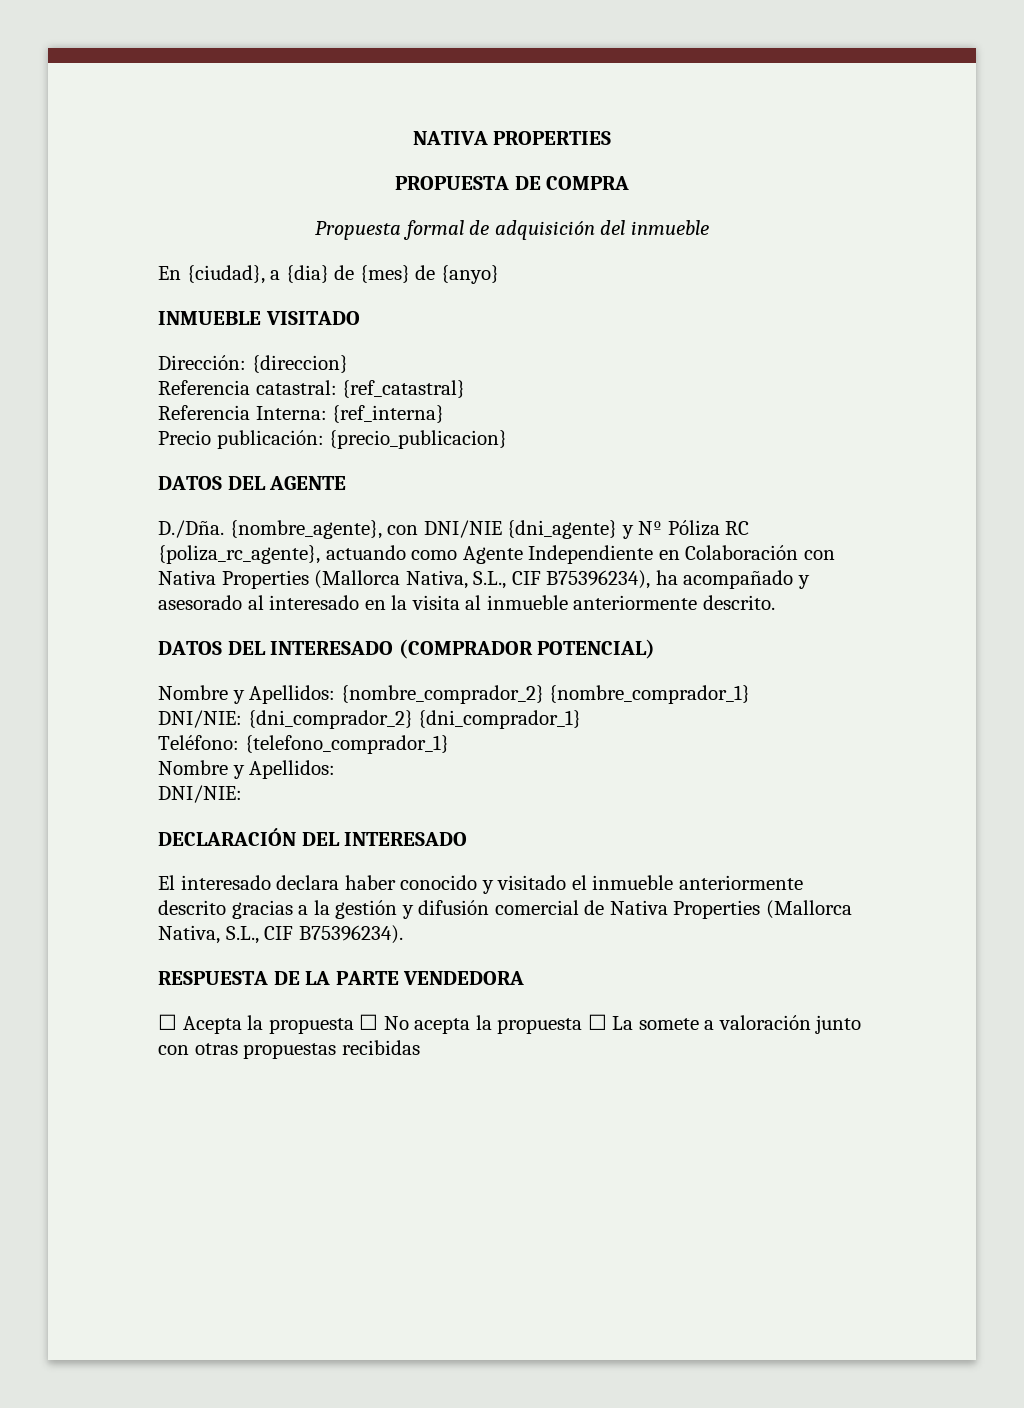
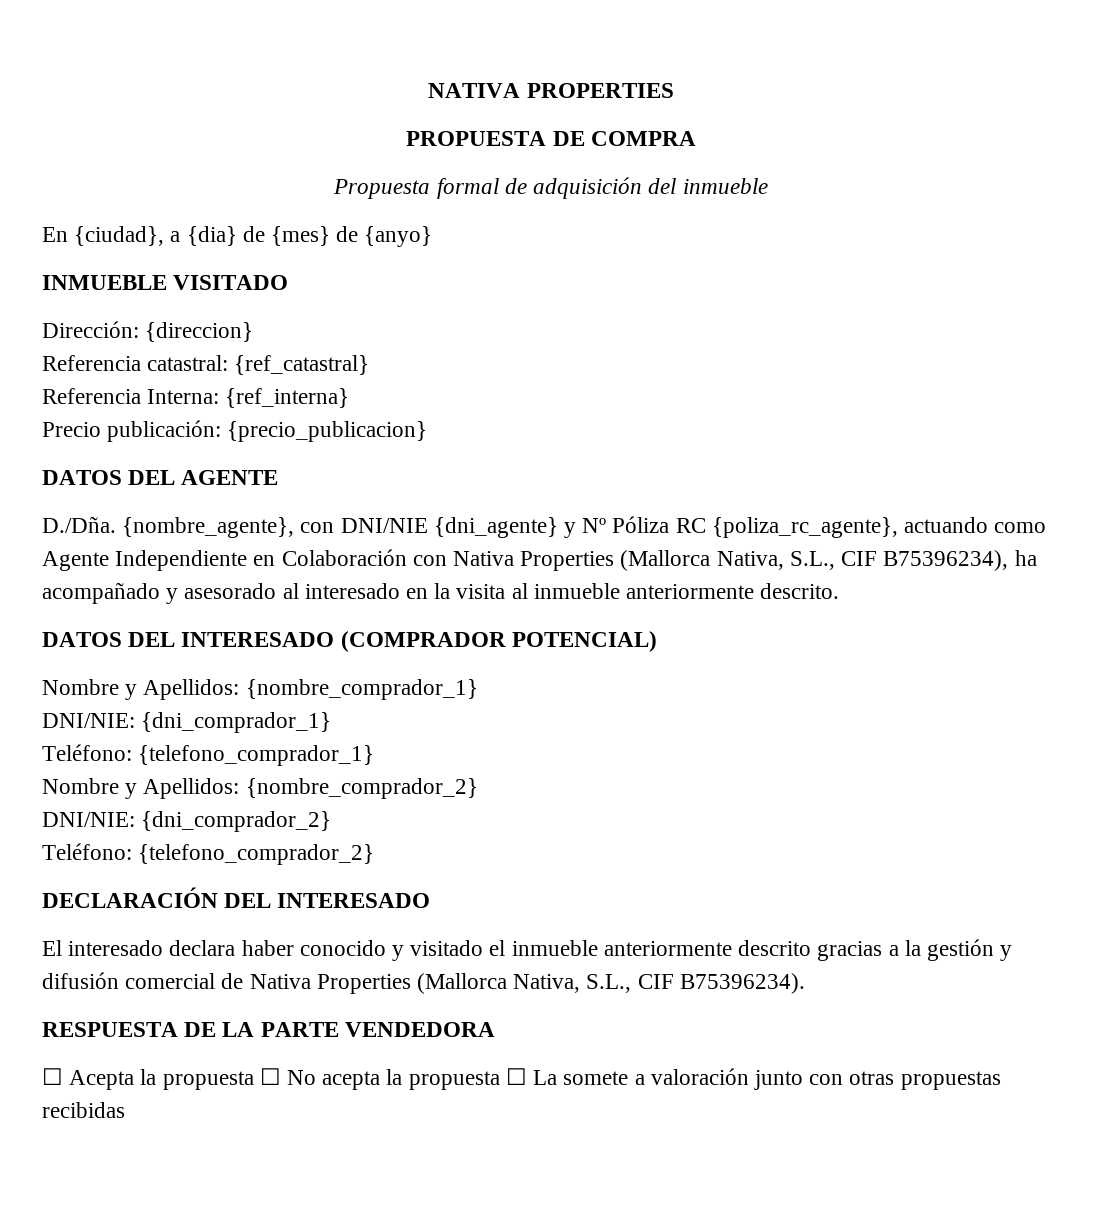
[340,685,544,704] {nombre_comprador_2} -> (240, 689) none
[247,710,413,729] {dni_comprador_2} -> (135, 720) none
[158,785,242,803] // DNI/NIE: -> [245,778,478,799] [42,811,332,832] [42,843,375,865] {nombre_comprador_2} // DNI/NIE: {dni_comprador_2} // Teléfono: {telefono_comprador_2}

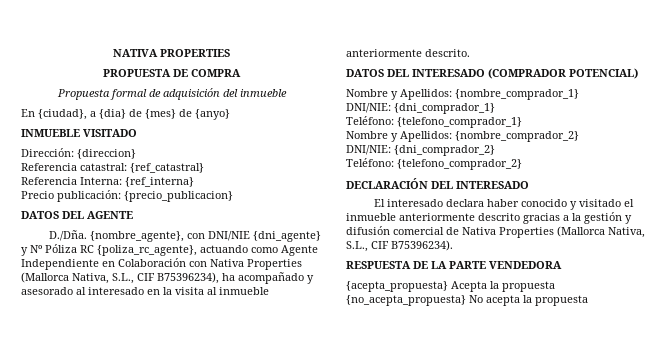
[42,1068,63,1085] ☐ -> [346,281,448,292] {acepta_propuesta}
[259,1068,281,1085] ☐ -> [346,295,466,306] {no_acepta_propuesta}
[505,1068,1001,1090] [42,1102,125,1118] ☐ La somete a valoración junto con otras propuestas recibidas -> (588, 300) none

